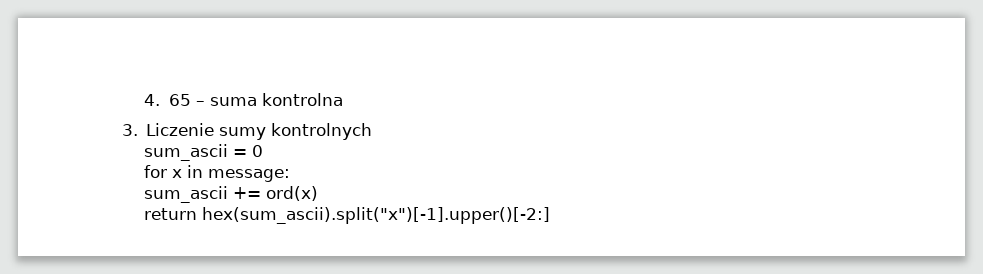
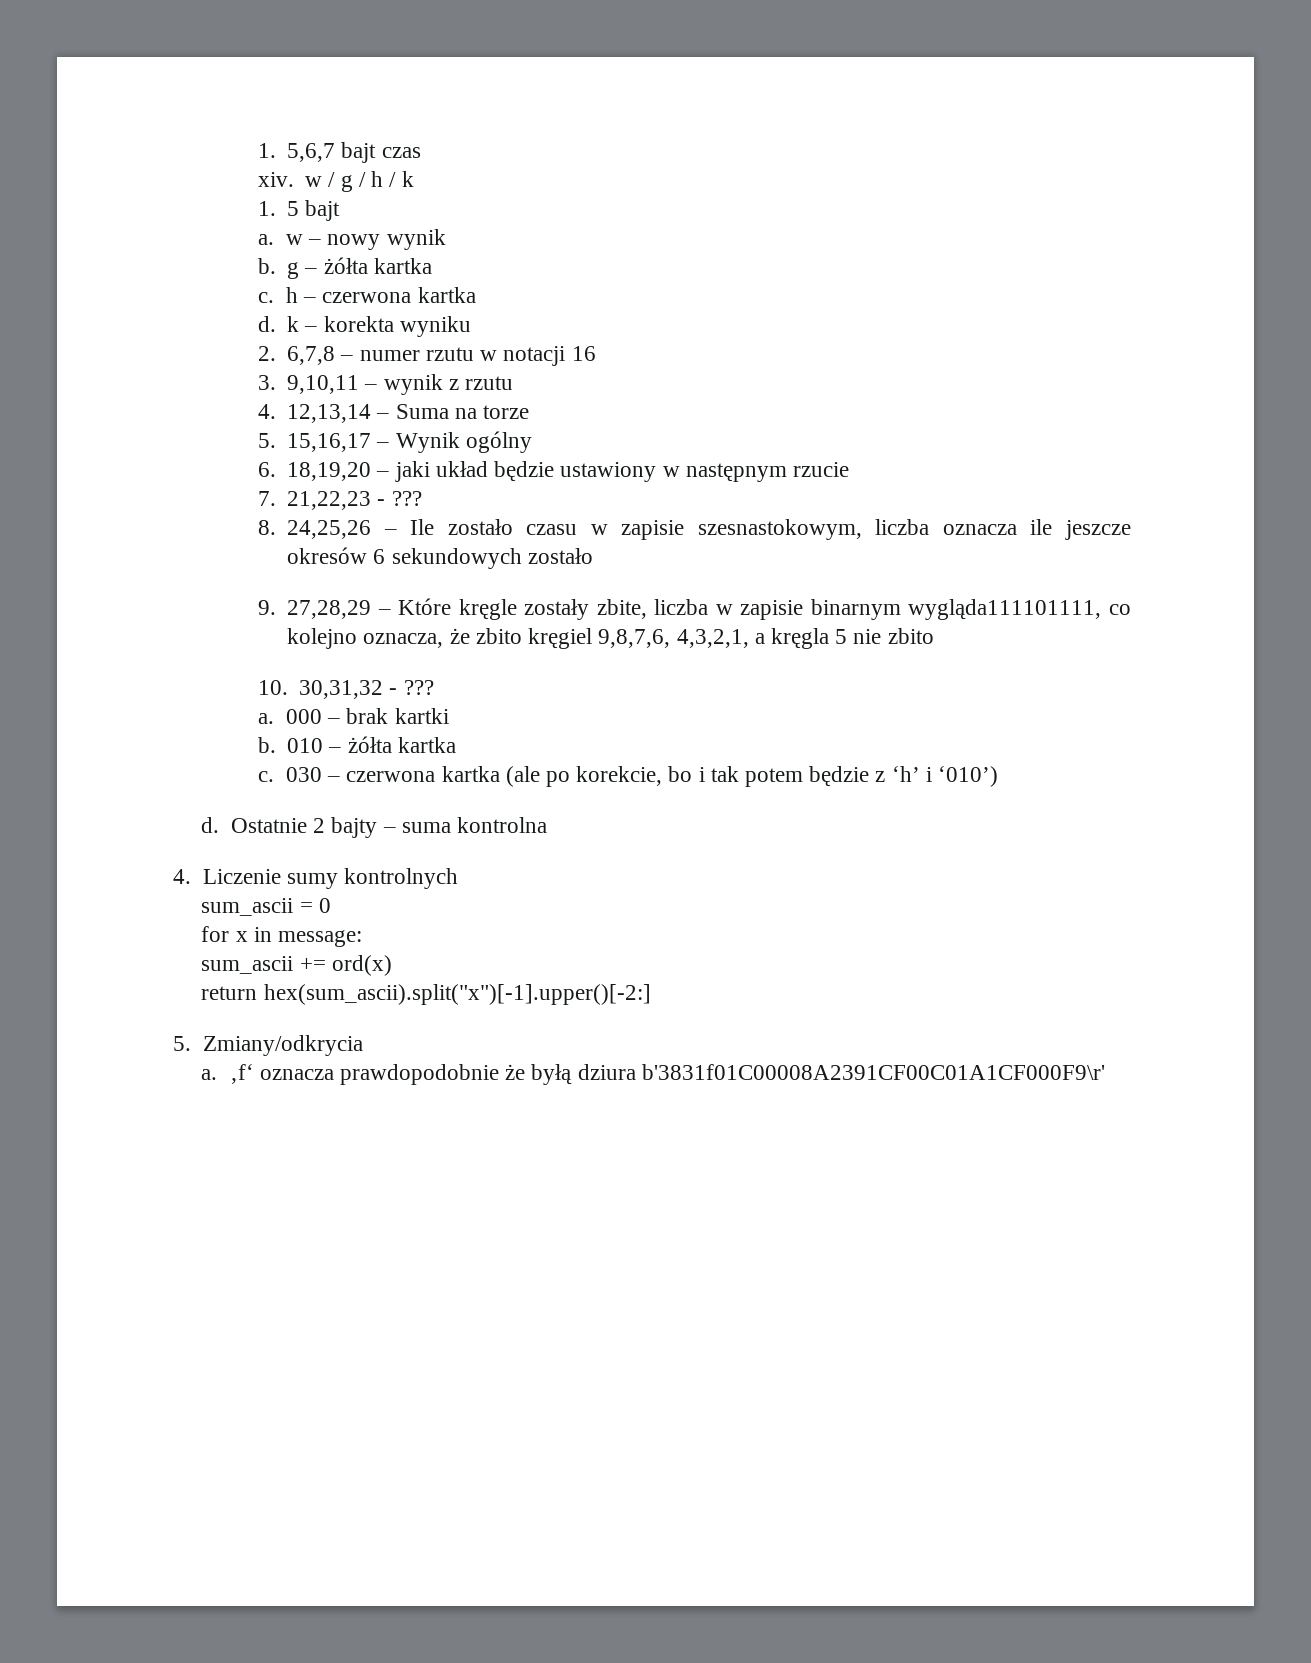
[144,94,191,106] 4. 65 -> [257,142,421,163] [257,171,414,192] [257,200,341,221] [257,229,446,250] [257,257,432,279] [257,287,476,303] [257,316,471,337] [257,346,596,366] [257,374,514,395] [257,404,530,423] [257,431,532,453] [257,461,849,482] [257,491,422,510] [257,519,1132,540] [287,547,593,569] [257,598,1132,620] [287,628,934,649] [257,680,434,699] [257,708,449,724] [257,736,456,753] [257,766,999,787] [201,817,378,838] 1. 5,6,7 bajt czas // xiv. w / g / h / k // 1. 5 bajt // a. w – nowy wynik // b. g – żółta kartka // c. h – czerwona kartka // d. k – korekta wyniku // 2. 6,7,8 – numer rzutu w notacji 16 // 3. 9,10,11 – wynik z rzutu // 4. 12,13,14 – Suma na torze // 5. 15,16,17 – Wynik ogólny // 6. 18,19,20 – jaki układ będzie ustawiony w następnym rzucie // 7. 21,22,23 - ??? // 8. 24,25,26 – Ile zostało czasu w zapisie szesnastokowym, liczba oznacza ile jeszcze okresów 6 sekundowych zostało // 9. 27,28,29 – Które kręgle zostały zbite, liczba w zapisie binarnym wygląda111101111, co kolejno oznacza, że zbito kręgiel 9,8,7,6, 4,3,2,1, a kręgla 5 nie zbito // 10. 30,31,32 - ??? // a. 000 – brak kartki // b. 010 – żółta kartka // c. 030 – czerwona kartka (ale po korekcie, bo i tak potem będzie z ‘h’ i ‘010’) // d. Ostatnie 2 bajty
[122,124,139,136] 3. -> [173,869,192,884] 4.
(551, 215) none -> [173,1035,363,1056] [201,1064,1105,1085] // 5. Zmiany/odkrycia // a. ‚f‘ oznacza prawdopodobnie że byłą dziura b'3831f01C00008A2391CF00C01A1CF000F9\r'

